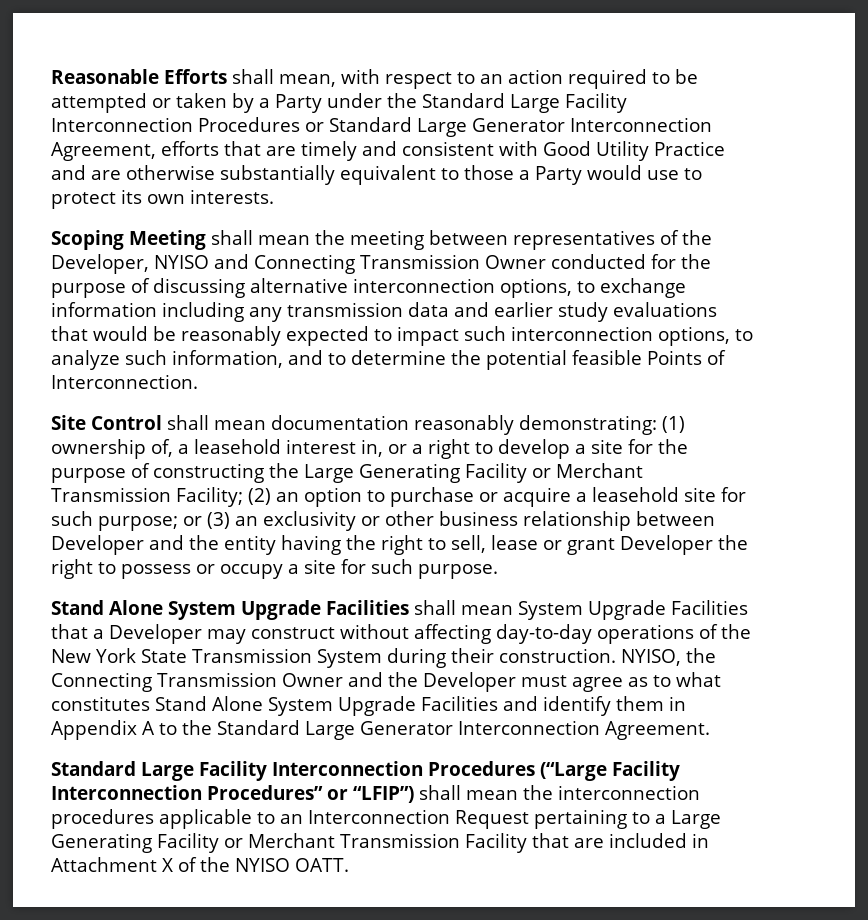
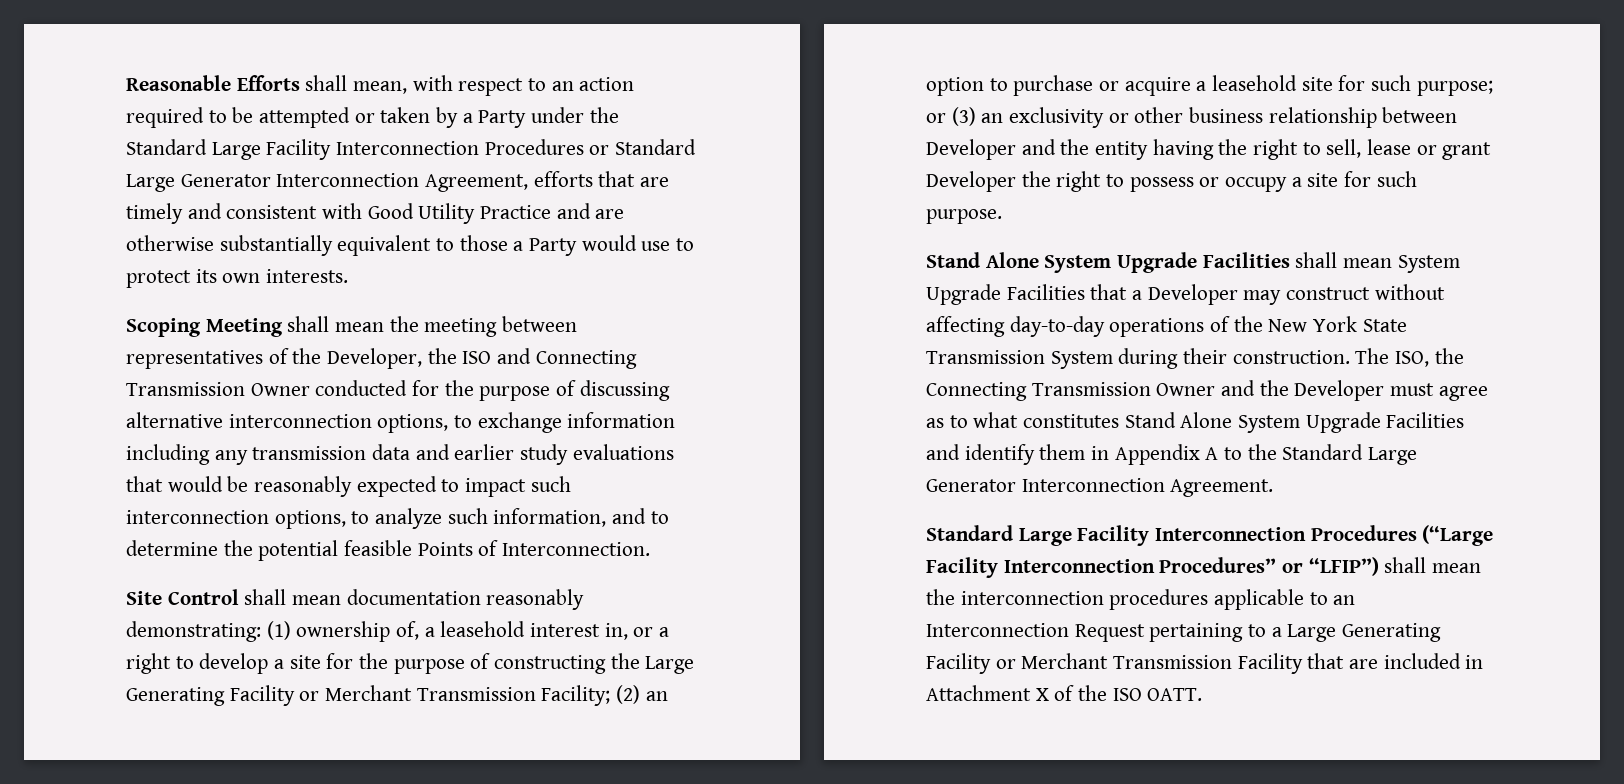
[154,255,209,269] NYISO -> [427,348,492,364] the ISO
[620,649,681,666] NYISO, -> [1355,348,1430,367] The ISO,
[235,858,290,872] NYISO -> [1112,688,1142,701] ISO

